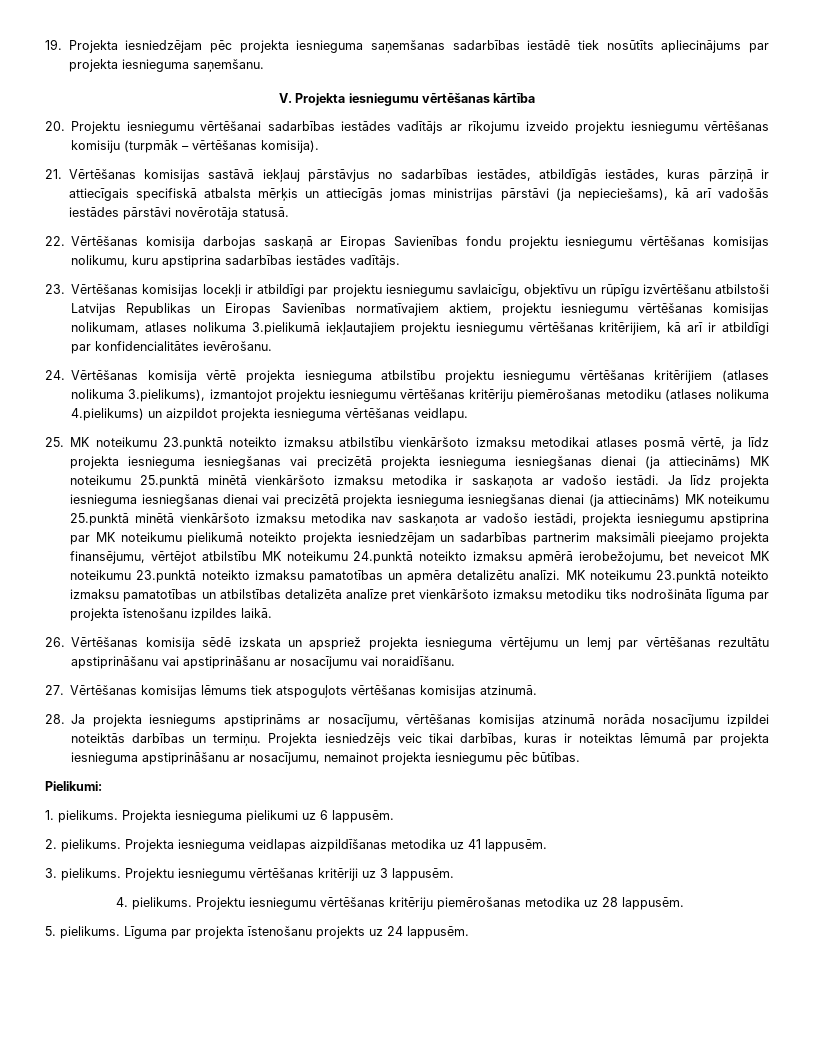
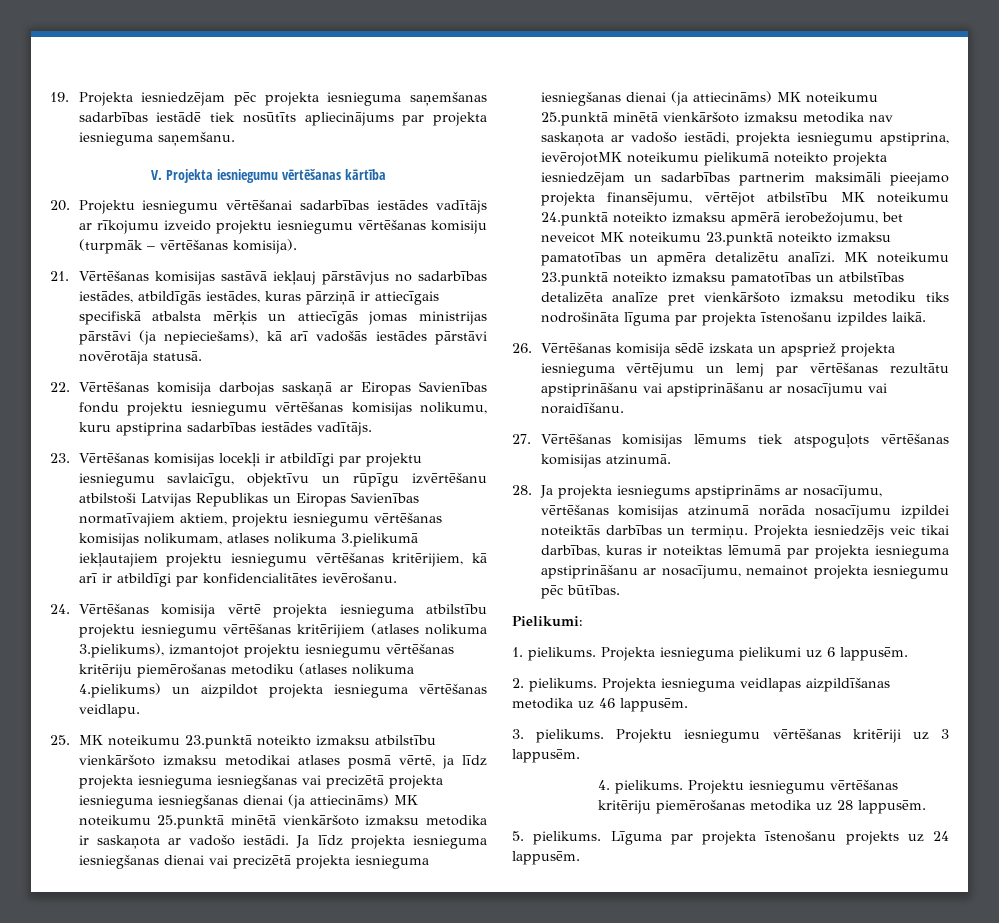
[710,513,769,526] [70,532,116,545] apstiprina par MK -> [880,132,949,146] [540,152,622,166] apstiprina, ievērojotMK
[468,839,481,849] 41 -> [599,698,615,708] 46

